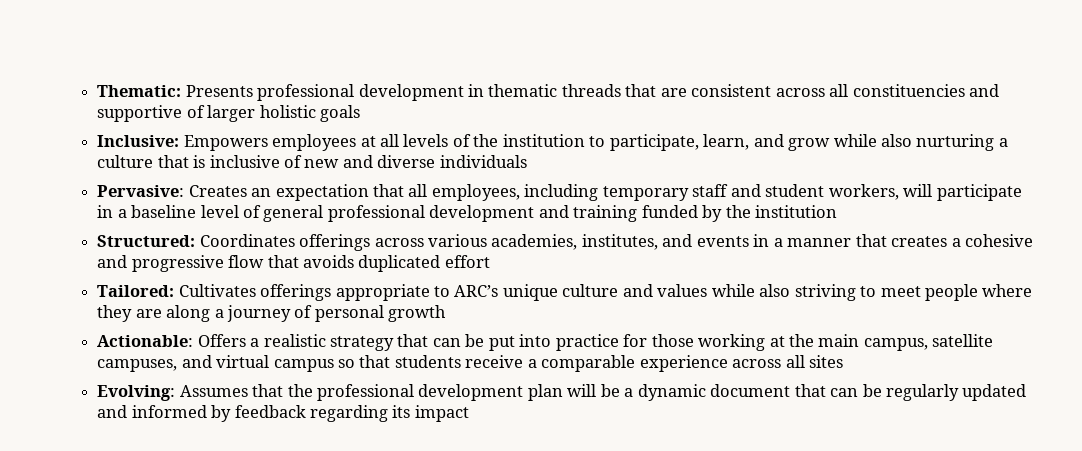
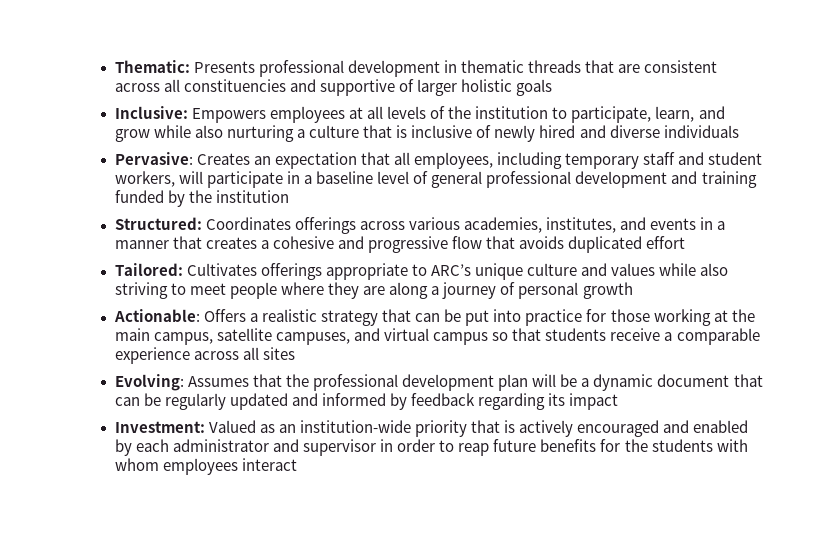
[304,159,340,168] new -> [494,125,576,142] newly hired
(469, 413) none -> [114,420,749,437] [114,439,748,456] [114,458,298,475] // Investment: Valued as an institution-wide priority that is actively encouraged and enabled by each administrator and supervisor in order to reap future benefits for the students with whom employees interact

